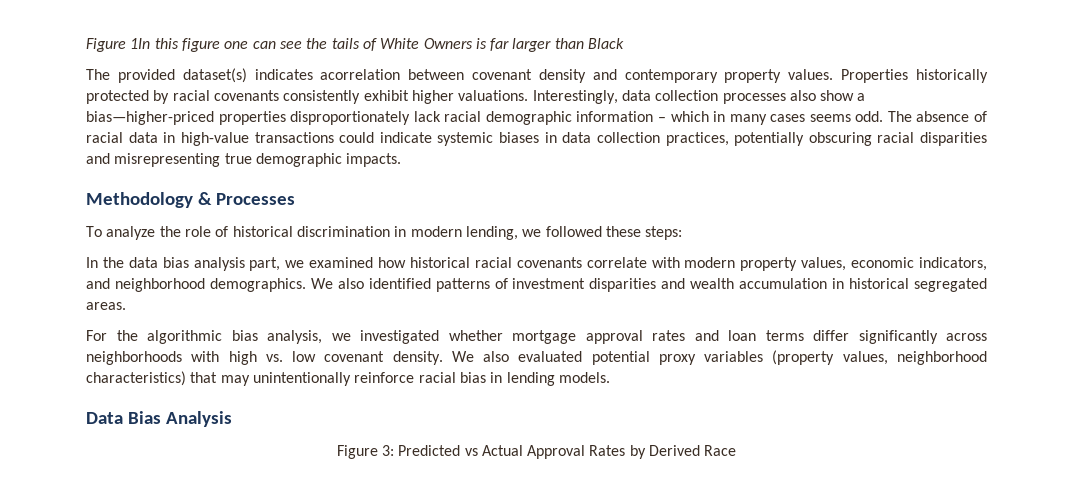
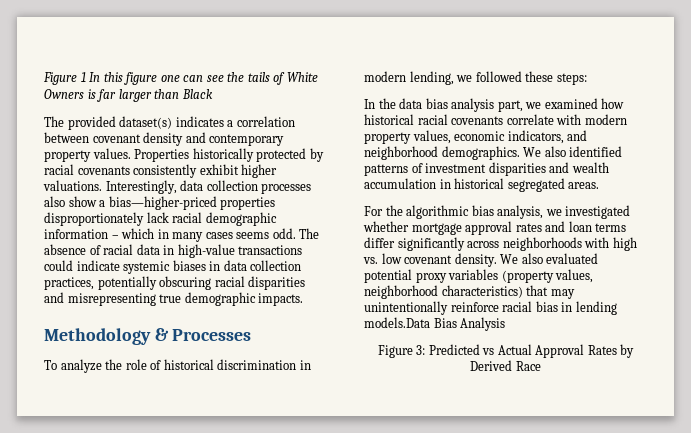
[86,38,151,52] Figure 1In -> [43,72,101,85] Figure 1 In
[320,69,401,80] acorrelation -> [227,116,295,127] a correlation
[558,372,610,383] [86,412,123,424] models. // Data -> [364,317,430,328] models.Data

